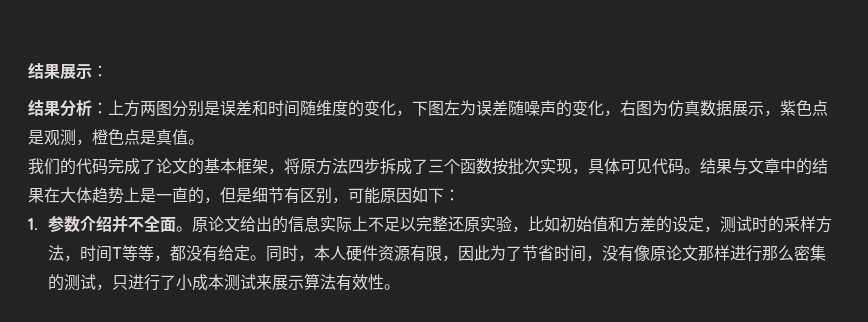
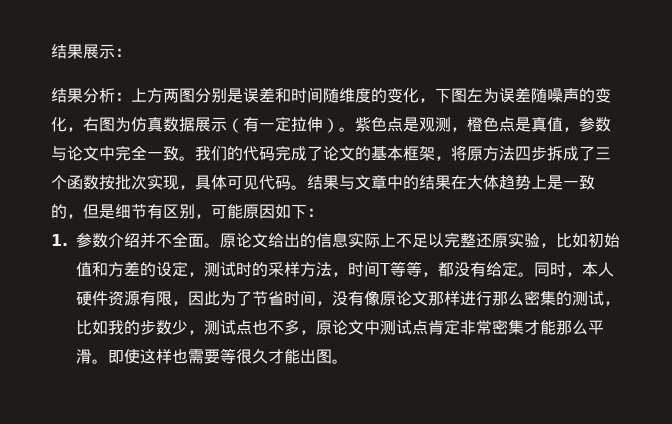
[764,110,780,117] ， -> [227,116,355,133] （有一定拉伸）。
[188,139,204,145] 。 // -> [563,117,611,132] [51,145,195,161] ，参数与论文中完全一致。
[172,187,188,203] 直 -> [579,175,595,190] 致
[111,273,384,291] 只进行了小成本测试来展示算法有效性 -> [76,319,604,335] [76,348,332,364] 比如我的步数少，测试点也不多，原论文中测试点肯定非常密集才能那么平滑。即使这样也需要等很久才能出图

